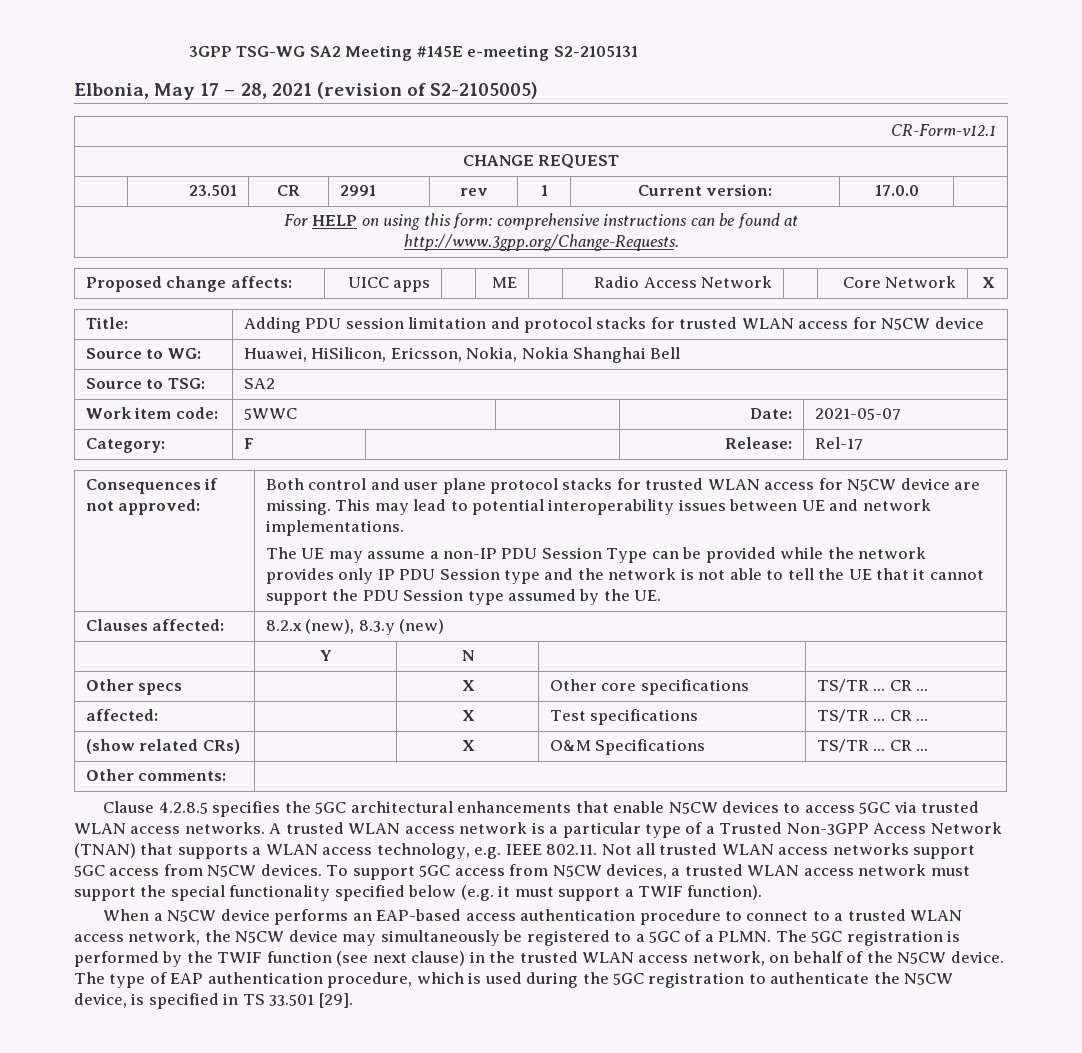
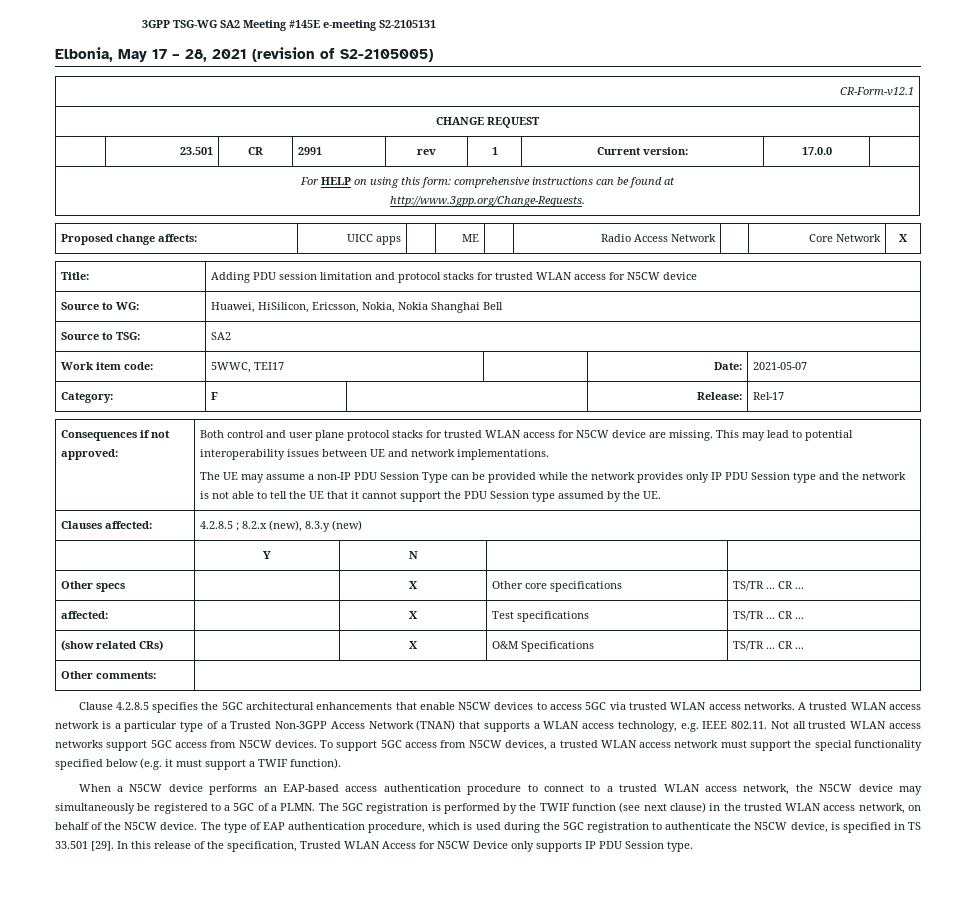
[243,408,297,420] 5WWC -> [211,362,285,373] 5WWC, TEI17
(225, 625) none -> [200,521,240,531] 4.2.8.5 ;
(353, 1000) none -> [117,841,693,852] In this release of the specification, Trusted WLAN Access for N5CW Device only supports IP PDU Session type.

